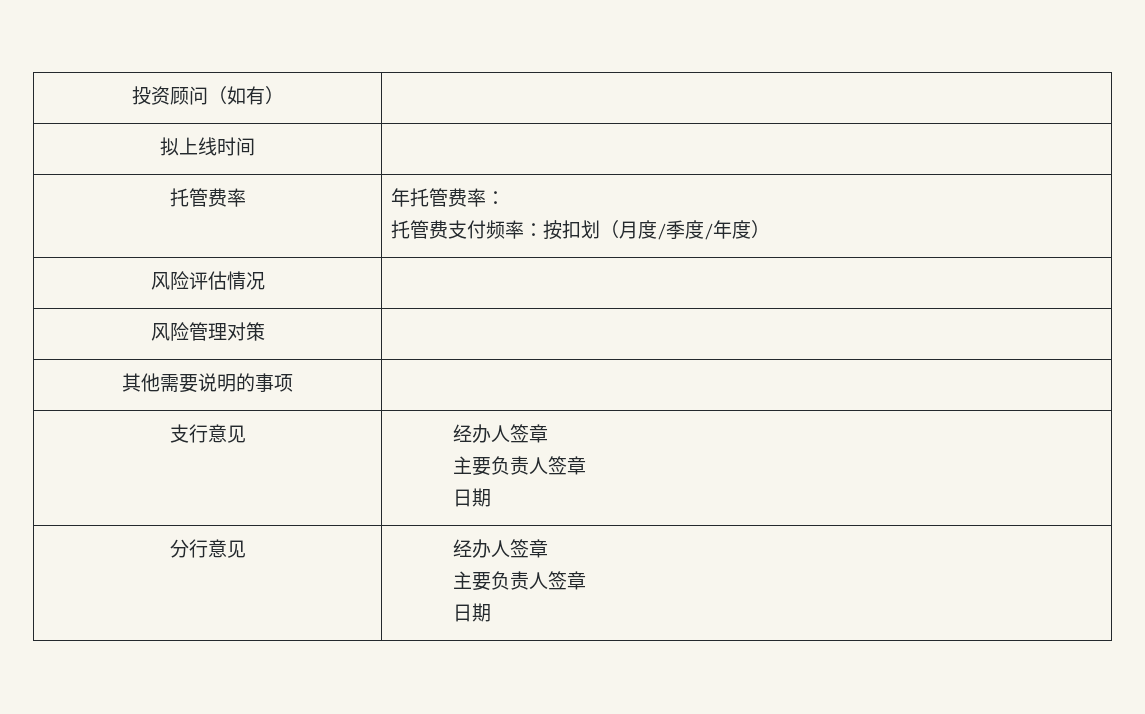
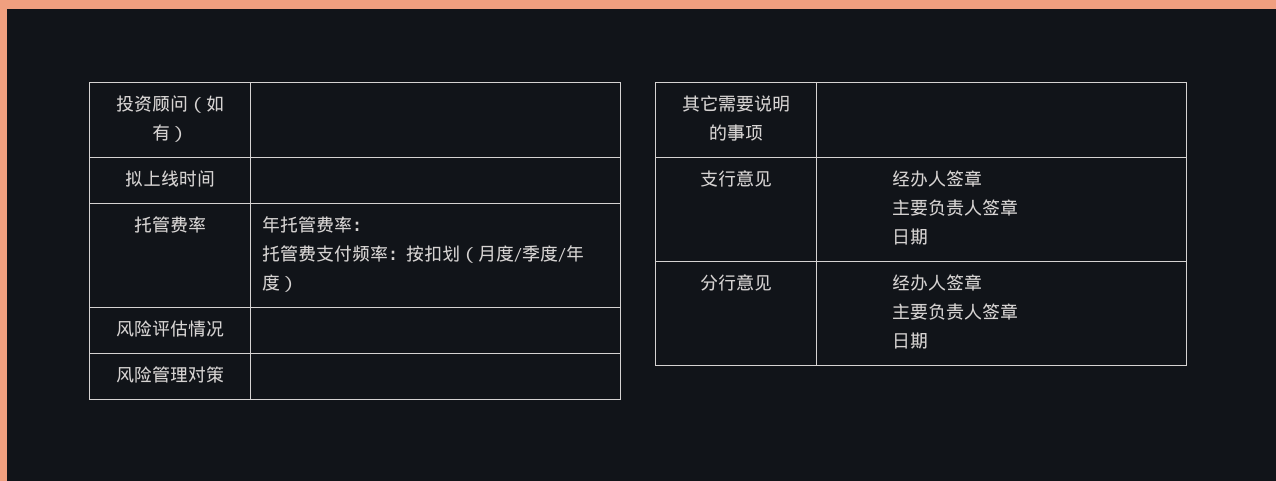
[141,373,160,392] 他 -> [700,95,718,112] 它
(236, 383) none -> (790, 103) //

